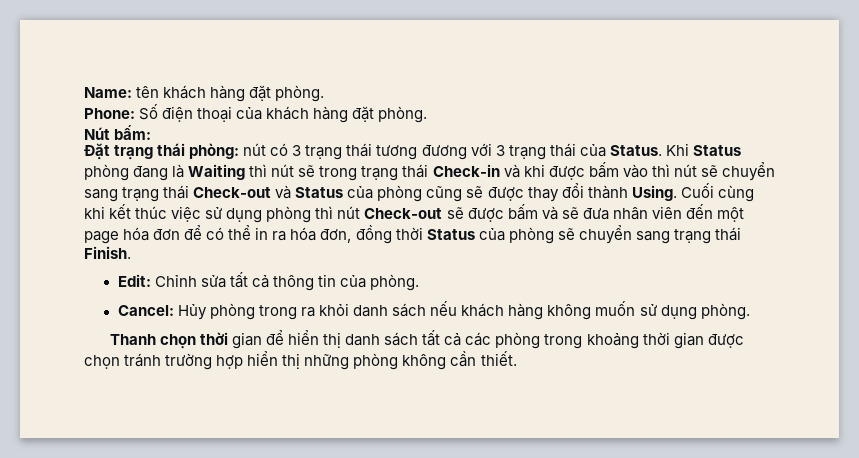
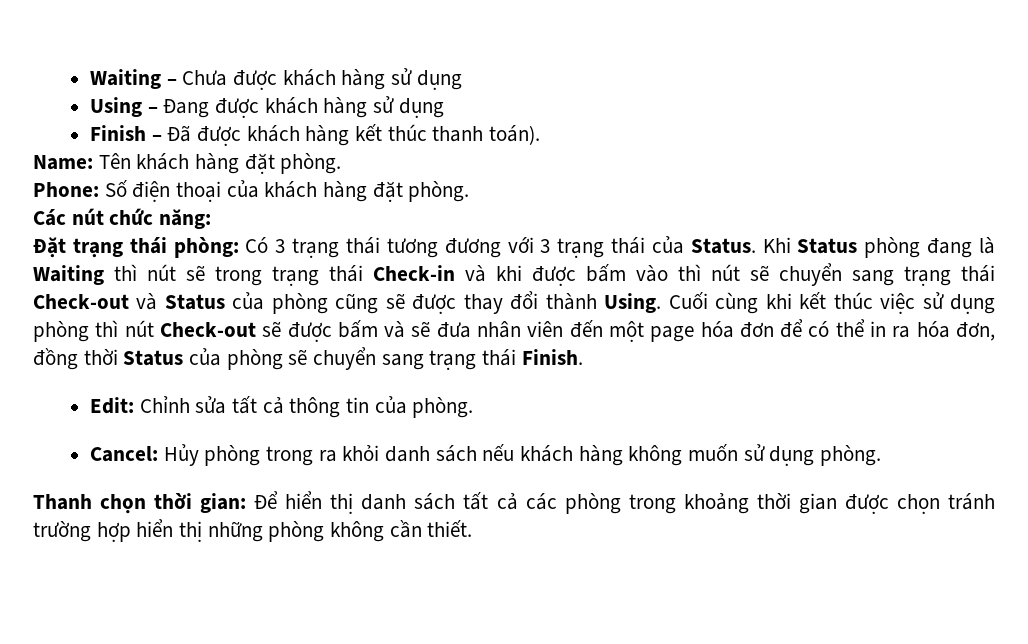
[84,85,160,98] Name: tên -> [89,68,462,90] [89,96,444,118] [89,124,540,146] [33,153,131,170] Waiting – Chưa được khách hàng sử dụng // Using – Đang được khách hàng sử dụng // Finish – Đã được khách hàng kết thúc thanh toán). // Name: Tên
[84,125,152,140] Nút bấm: -> [33,208,212,229] Các nút chức năng:
[243,143,289,156] nút có -> [245,237,269,253] Có
[231,330,285,349] gian để -> [200,491,279,513] gian: Để

